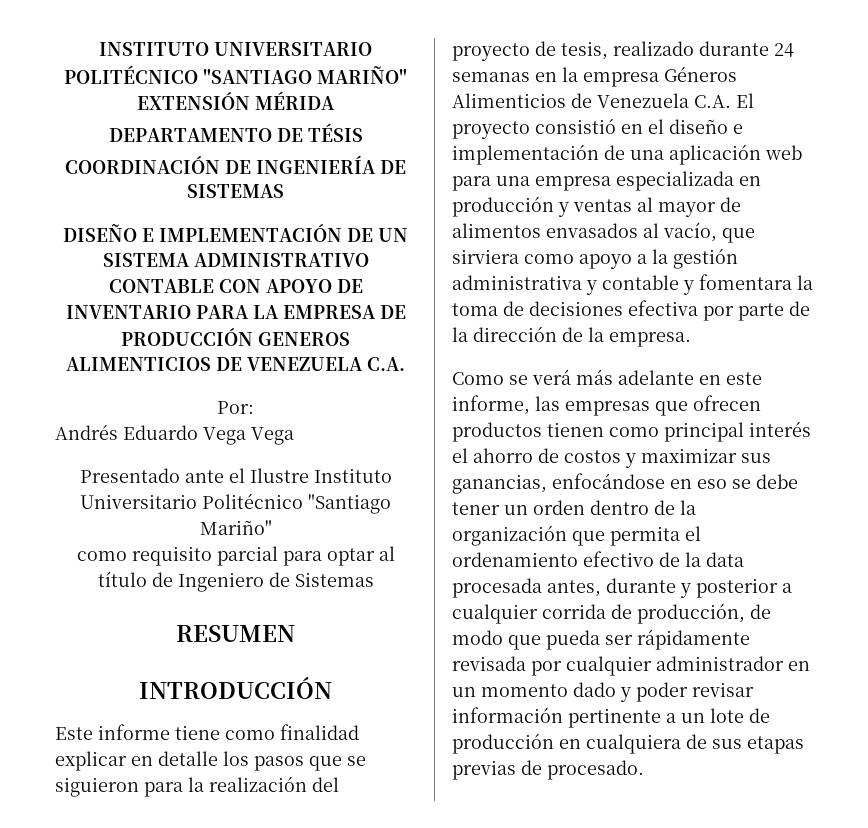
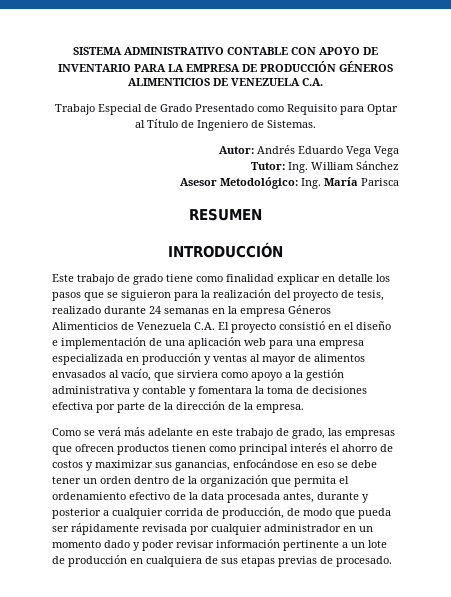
[99,42,372,56] [64,65,407,84] [137,91,335,110] [108,123,363,142] [65,155,406,174] [187,184,284,198] [63,224,408,242] INSTITUTO UNIVERSITARIO POLITÉCNICO "SANTIAGO MARIÑO" EXTENSIÓN MÉRIDA // DEPARTAMENTO DE TÉSIS // COORDINACIÓN DE INGENIERÍA DE SISTEMAS // DISEÑO E IMPLEMENTACIÓN DE UN -> (73, 51) none
[258,332,350,346] GENEROS -> [339,61,393,72] GÉNEROS
[217,401,254,414] [55,424,294,445] [79,468,392,483] [80,493,391,514] [199,520,272,535] [76,546,395,566] [97,571,374,592] Por: // Andrés Eduardo Vega Vega // Presentado ante el Ilustre Instituto Universitario Politécnico "Santiago Mariño" // como requisito parcial para optar al título de Ingeniero de Sistemas -> [54,104,398,115] [135,119,316,131] [219,145,399,157] [251,161,399,173] [180,177,399,189] Trabajo Especial de Grado Presentado como Requisito para Optar al Título de Ingeniero de Sistemas. // Autor: Andrés Eduardo Vega Vega // Tutor: Ing. William Sánchez // Asesor Metodológico: Ing. María Parisca
[98,724,170,740] informe -> [77,274,163,285] trabajo de grado
[452,395,530,415] informe, -> [236,428,325,439] trabajo de grado,

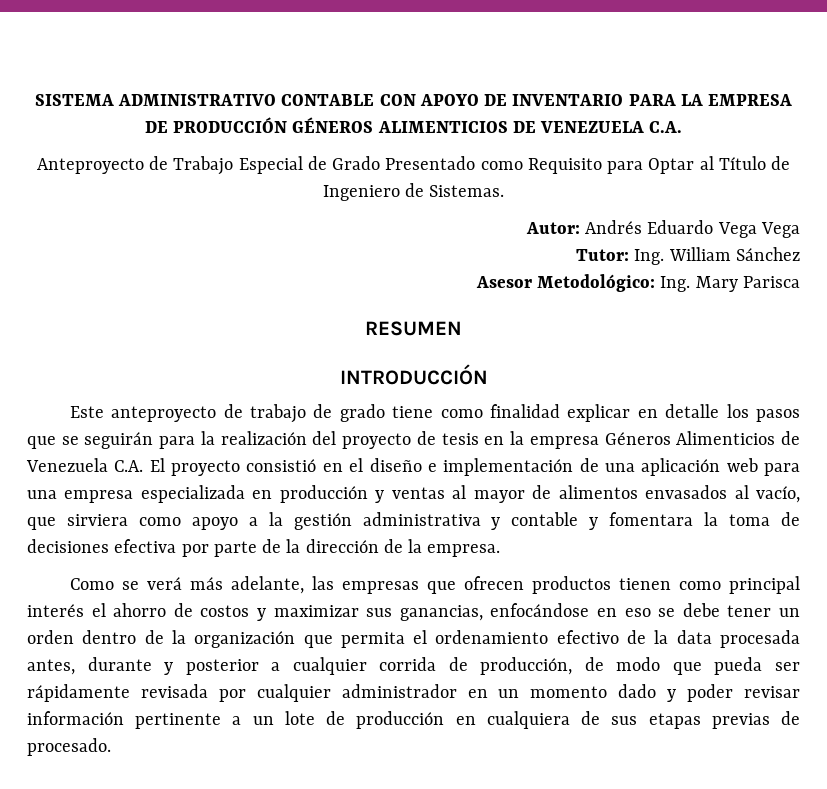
(323, 82) none -> [36,156,169,174] Anteproyecto de
[324,177,358,186] María -> [695,276,738,292] Mary
(74, 278) none -> [111,404,243,422] anteproyecto de
[121,290,171,301] siguieron -> [84,432,154,449] seguirán
[357,290,384,301] [52,306,209,314] tesis, realizado durante 24 semanas -> [441,433,479,445] tesis
[148,428,325,439] adelante en este trabajo de grado, -> [230,576,304,594] adelante,

